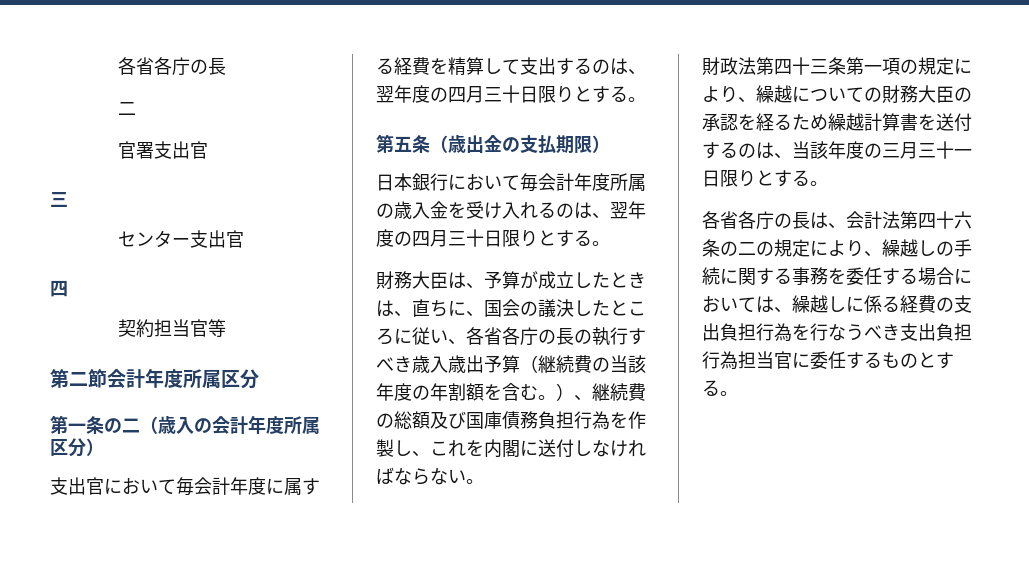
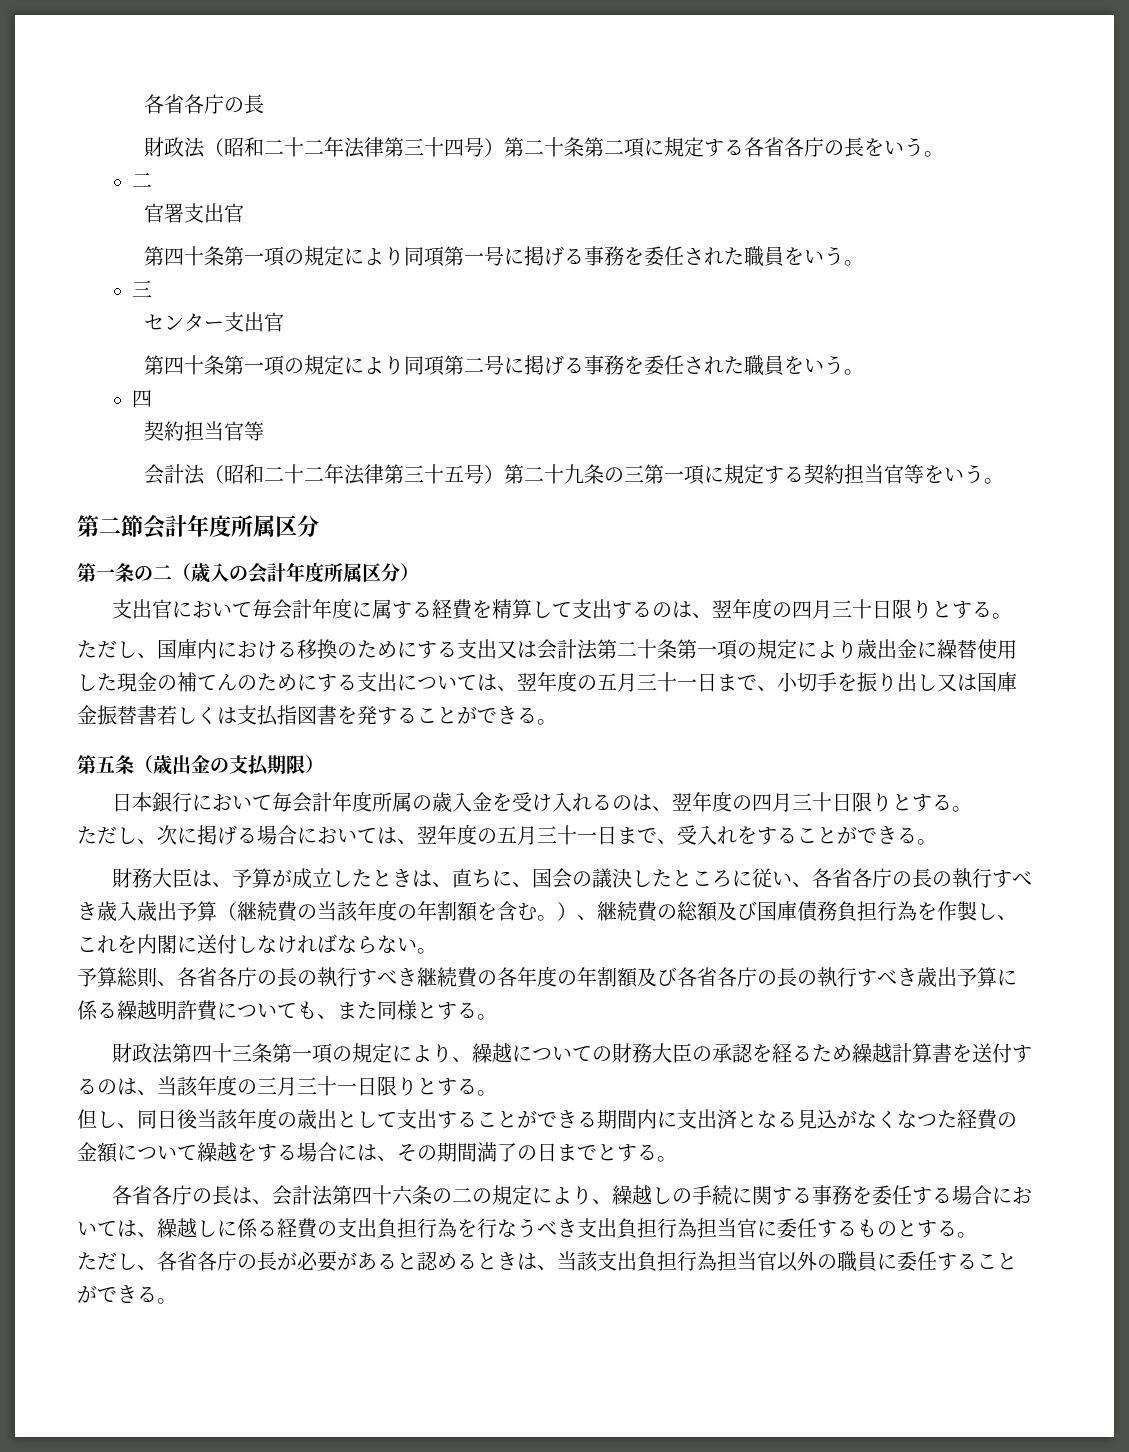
[117,102,136,115] [117,141,208,159] [50,192,68,207] [117,230,244,248] [50,280,68,297] [117,319,226,338] 二 // 官署支出官 // 三 // センター支出官 // 四 // 契約担当官等 -> [143,137,944,158] [132,172,153,188] [143,203,244,223] [143,246,864,267] [132,280,153,297] [143,312,284,332] [143,355,864,376] [132,390,153,407] [143,421,264,441] [143,464,1004,485] 財政法（昭和二十二年法律第三十四号）第二十条第二項に規定する各省各庁の長をいう。 // 二 // 官署支出官 // 第四十条第一項の規定により同項第一号に掲げる事務を委任された職員をいう。 // 三 // センター支出官 // 第四十条第一項の規定により同項第二号に掲げる事務を委任された職員をいう。 // 四 // 契約担当官等 // 会計法（昭和二十二年法律第三十五号）第二十九条の三第一項に規定する契約担当官等をいう。
(646, 99) none -> [77,639,1017,660] [77,671,1017,692] [77,705,557,726] // ただし、国庫内における移換のためにする支出又は会計法第二十条第一項の規定により歳出金に繰替使用した現金の補てんのためにする支出については、翌年度の五月三十一日まで、小切手を振り出し又は国庫金振替書若しくは支払指図書を発することができる。
(610, 243) none -> [77,824,937,845] // ただし、次に掲げる場合においては、翌年度の五月三十一日まで、受入れをすることができる。
(484, 481) none -> [77,966,1017,988] [77,1000,497,1021] // 予算総則、各省各庁の長の執行すべき継続費の各年度の年割額及び各省各庁の長の執行すべき歳出予算に係る繰越明許費についても、また同様とする。
(828, 183) none -> [77,1108,1017,1130] [77,1142,677,1163] // 但し、同日後当該年度の歳出として支出することができる期間内に支出済となる見込がなくなつた経費の金額について繰越をする場合には、その期間満了の日までとする。
(738, 393) none -> [77,1251,1017,1272] [77,1285,177,1304] // ただし、各省各庁の長が必要があると認めるときは、当該支出負担行為担当官以外の職員に委任することができる。

